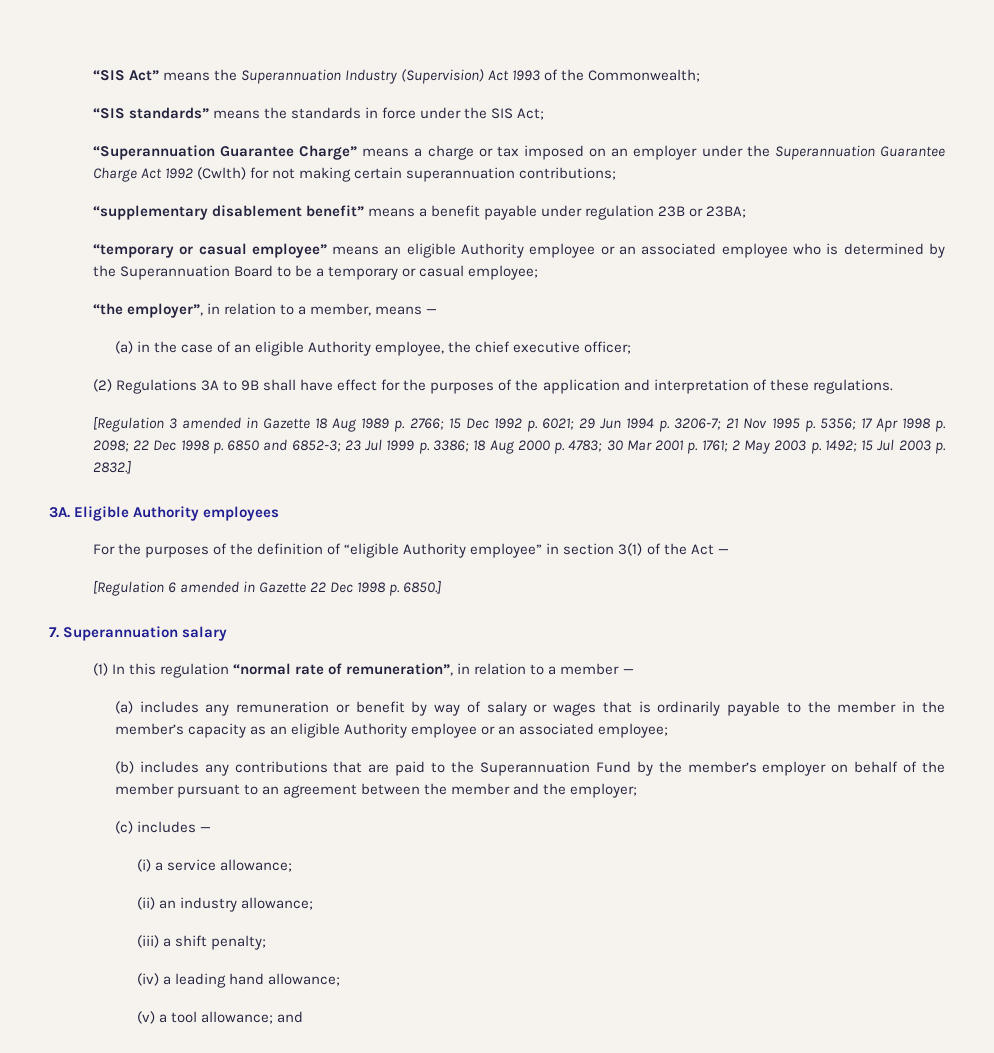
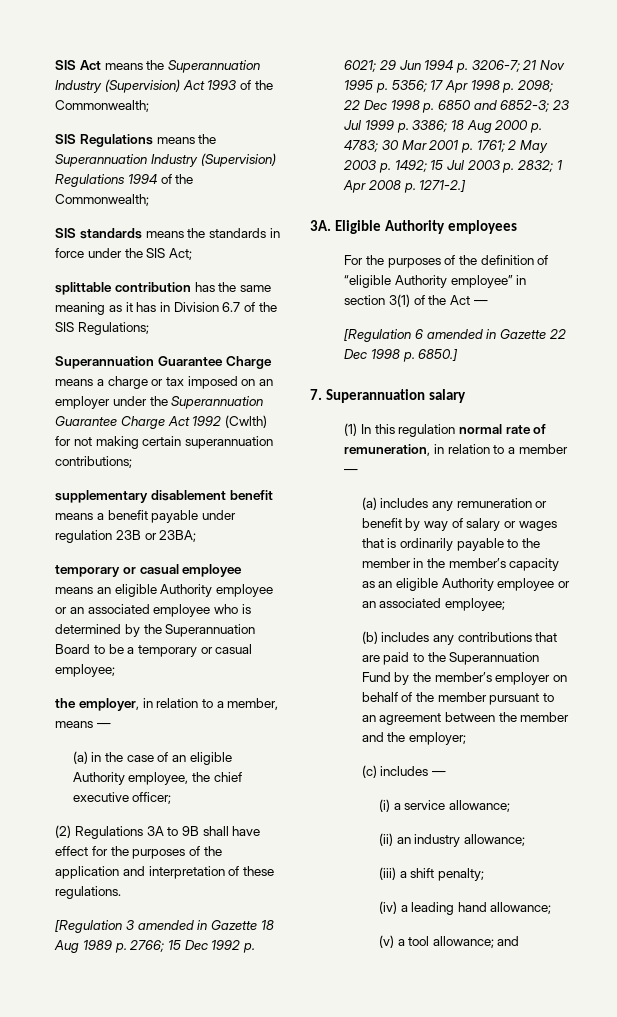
[92,70,159,81] “SIS Act” -> [55,60,102,70] SIS Act
[92,107,209,119] “SIS standards” -> [55,134,217,147] [55,153,276,167] [55,174,194,187] [55,194,150,206] [55,228,143,239] SIS Regulations means the Superannuation Industry (Supervision) Regulations 1994 of the Commonwealth; // SIS standards
[92,145,358,160] “Superannuation Guarantee Charge” -> [55,282,272,295] [55,302,277,315] [55,322,150,335] [55,356,272,369] splittable contribution has the same meaning as it has in Division 6.7 of the SIS Regulations; // Superannuation Guarantee Charge
[92,205,364,220] “supplementary disablement benefit” -> [55,490,273,503] supplementary disablement benefit
[92,243,327,258] “temporary or casual employee” -> [55,564,243,577] temporary or casual employee
[92,303,203,318] “the employer”, -> [55,698,140,711] the employer,
[92,461,131,474] 2832.] -> [516,160,562,172] [343,180,467,193] 2832; 1 Apr 2008 p. 1271-2.]
[233,663,292,675] “normal -> [459,424,503,434] normal
[346,663,454,676] remuneration”, -> [344,444,431,456] remuneration,

